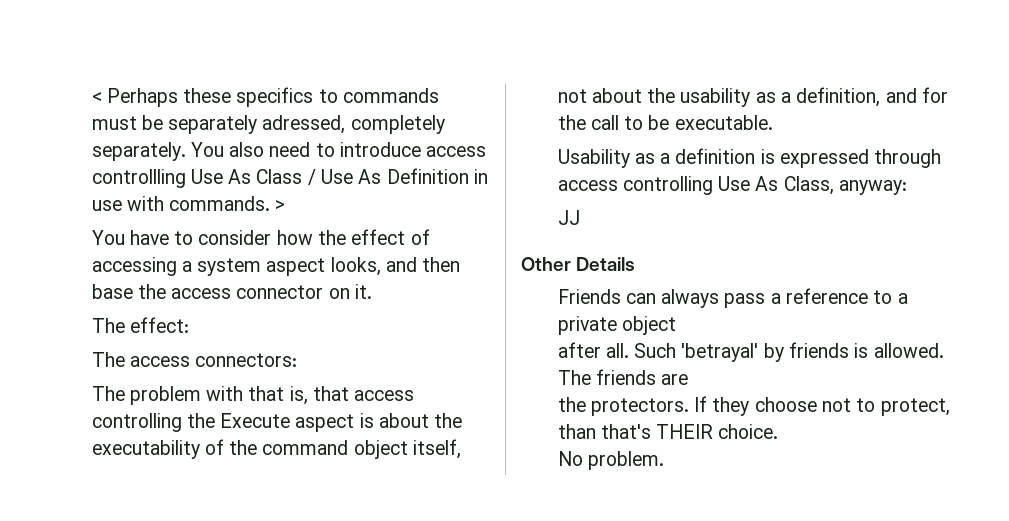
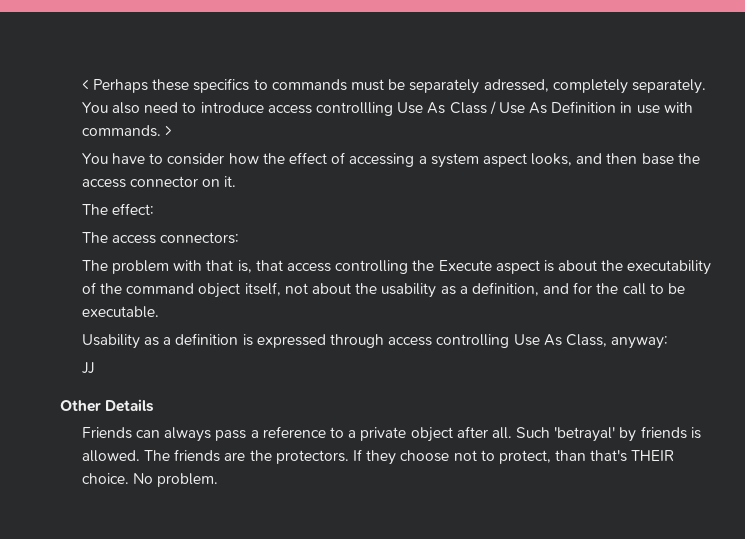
(676, 325) // -> (453, 434) none
(689, 379) // -> (246, 456) none
(779, 431) // -> (129, 478) none

